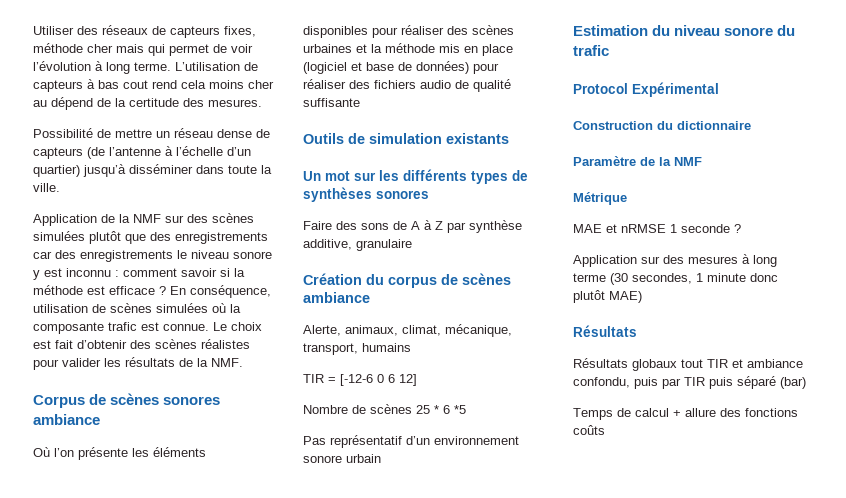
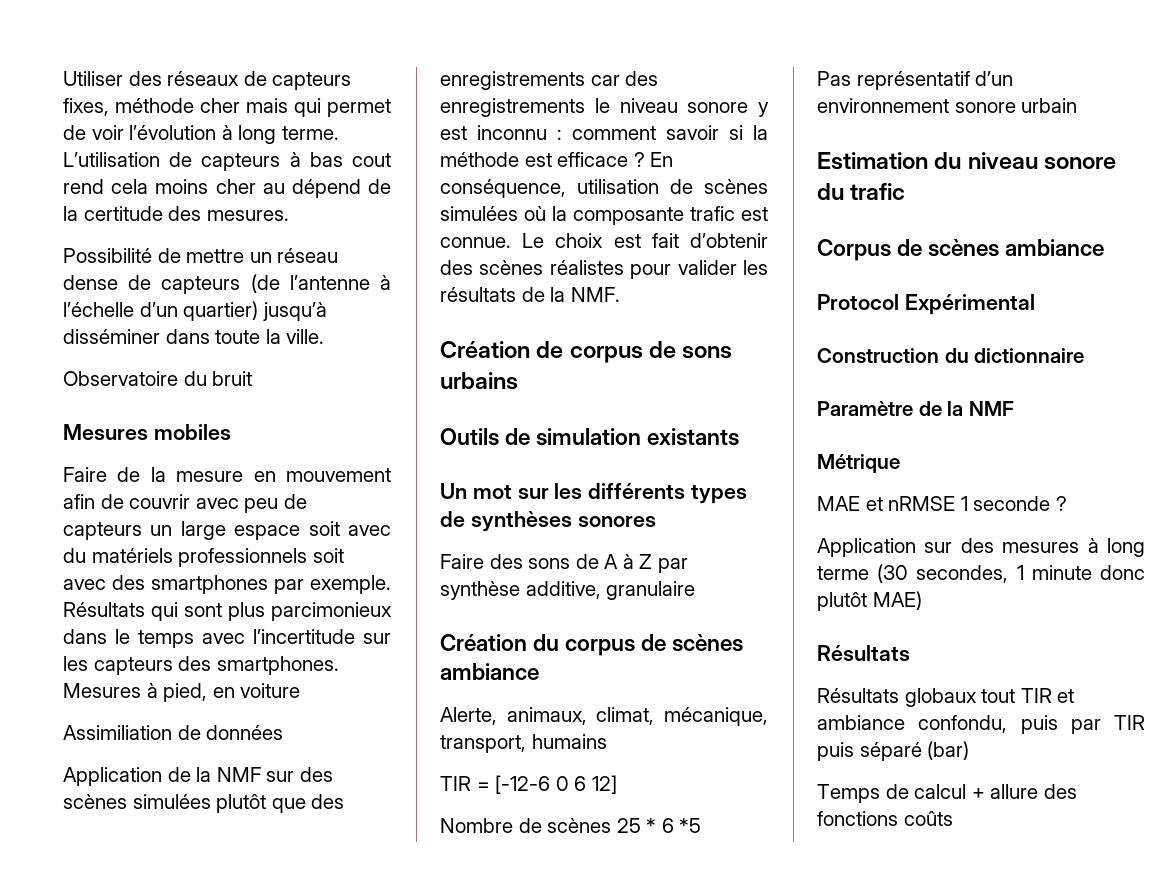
(60, 187) none -> [63,371,253,386] [63,424,231,440] [63,467,391,482] [63,494,307,513] [63,521,391,540] [63,548,344,567] [63,575,391,594] [63,602,392,621] [63,629,391,648] [63,656,339,675] [63,683,301,702] [63,725,284,740] // Observatoire du bruit // Mesures mobiles // Faire de la mesure en mouvement afin de couvrir avec peu de capteurs un large espace soit avec du matériels professionnels soit avec des smartphones par exemple. Résultats qui sont plus parcimonieux dans le temps avec l’incertitude sur les capteurs des smartphones. Mesures à pied, en voiture // Assimiliation de données
[33,393,221,408] [33,414,100,425] [33,447,206,460] [303,25,514,38] [303,43,513,56] [303,61,499,74] [303,79,511,92] [303,98,360,107] Corpus de scènes sonores ambiance // Où l’on présente les éléments disponibles pour réaliser des scènes urbaines et la méthode mis en place (logiciel et base de données) pour réaliser des fichiers audio de qualité suffisante -> [440,341,733,363] [440,372,518,390] Création de corpus de sons urbains
(609, 50) none -> [817,239,1105,261] // Corpus de scènes ambiance

